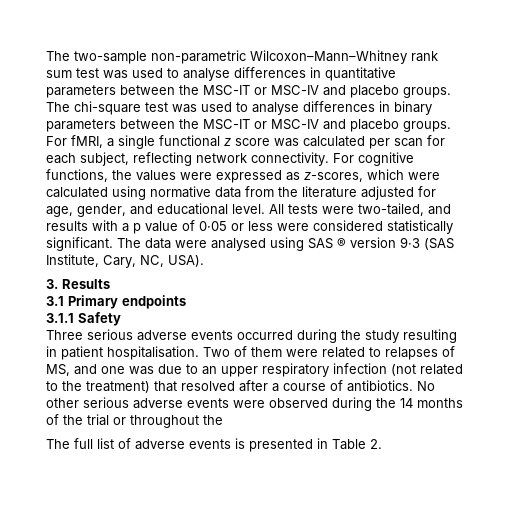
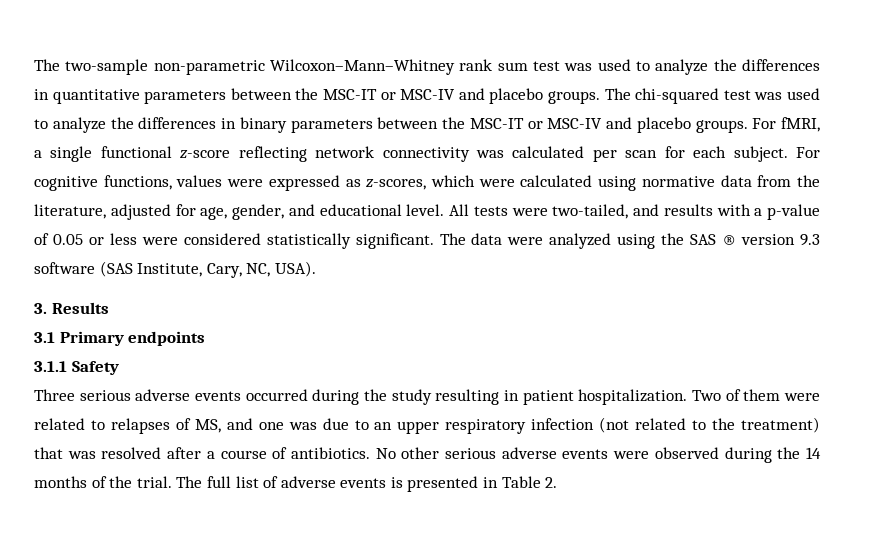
[183,68,230,81] analyse -> [655,59,737,75] analyze the
[74,101,299,115] chi-square test was used to analyse -> [635,88,821,104] [34,117,134,133] chi-squared test was used to analyze the
[224,138,270,146] z score -> [180,146,470,162] z-score reflecting network connectivity
[80,152,329,166] subject, reflecting network connectivity. -> [733,146,788,162] subject.
[112,170,132,180] the -> (172, 182) none
[302,186,357,198] literature -> [34,204,106,219] literature,
[133,220,227,234] p value of 0·05 -> [767,204,820,220] [34,233,83,245] p-value of 0.05
[211,237,304,251] analysed using -> [549,233,685,249] analyzed using the
[400,237,420,248] 9·3 -> [799,234,820,246] [34,262,95,274] 9.3 software
[107,346,199,360] hospitalisation. -> [578,389,688,405] hospitalization.
(177, 386) none -> [67,451,96,459] was
[87,414,223,428] trial or throughout the // -> [136,476,172,488] trial.

